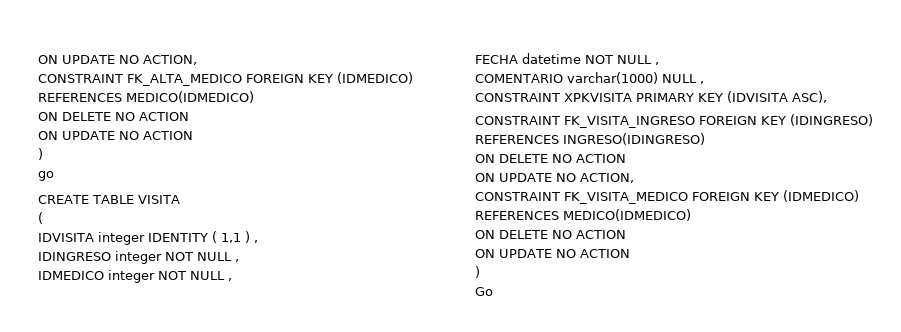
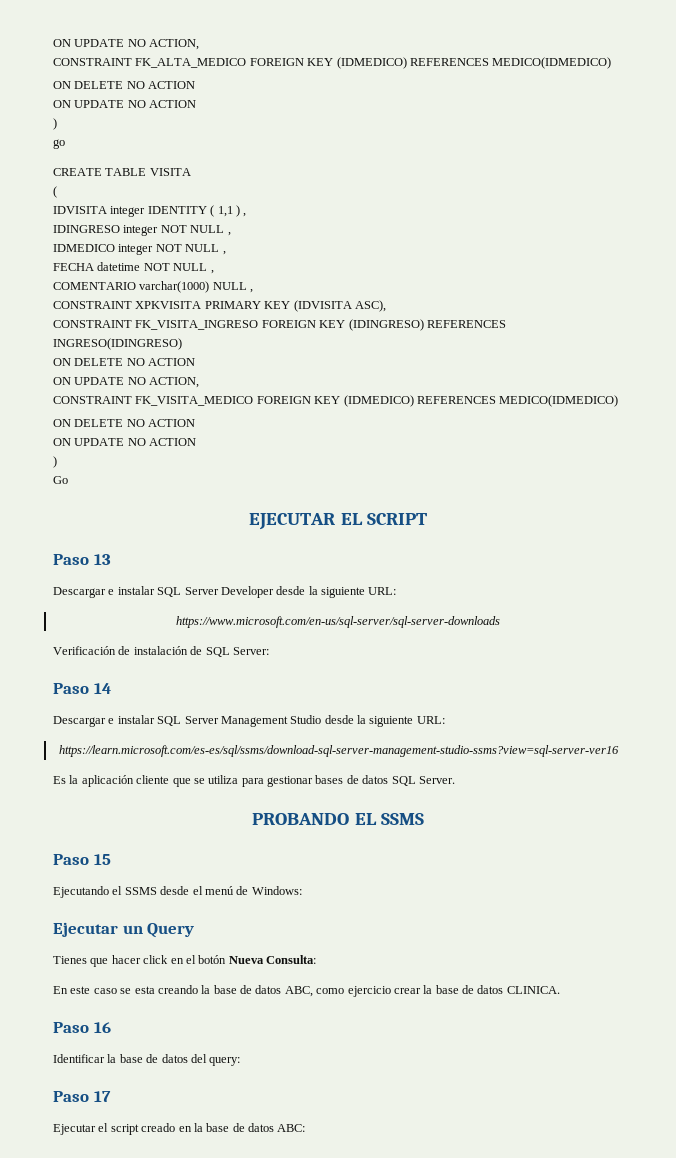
(493, 291) none -> [249,513,427,530] [53,554,111,565] [53,586,397,598] [176,616,500,628] [53,646,269,657] [53,683,111,694] [53,715,445,727] [58,745,619,757] [53,775,455,787] [252,813,424,825] [53,854,111,865] [53,886,302,898] [53,922,195,938] [53,955,316,967] [53,985,560,997] [53,1022,111,1033] [53,1054,241,1066] [53,1091,111,1102] [53,1123,306,1135] // EJECUTAR EL SCRIPT // Paso 13 // Descargar e instalar SQL Server Developer desde la siguiente URL: // https://www.microsoft.com/en-us/sql-server/sql-server-downloads // Verificación de instalación de SQL Server: // Paso 14 // Descargar e instalar SQL Server Management Studio desde la siguiente URL: // https://learn.microsoft.com/es-es/sql/ssms/download-sql-server-management-studio-ssms?view=sql-server-ver16 // Es la aplicación cliente que se utiliza para gestionar bases de datos SQL Server. // PROBANDO EL SSMS // Paso 15 // Ejecutando el SSMS desde el menú de Windows: // Ejecutar un Query // Tienes que hacer click en el botón Nueva Consulta: // En este caso se esta creando la base de datos ABC, como ejercicio crear la base de datos CLINICA. // Paso 16 // Identificar la base de datos del query: // Paso 17 // Ejecutar el script creado en la base de datos ABC:

